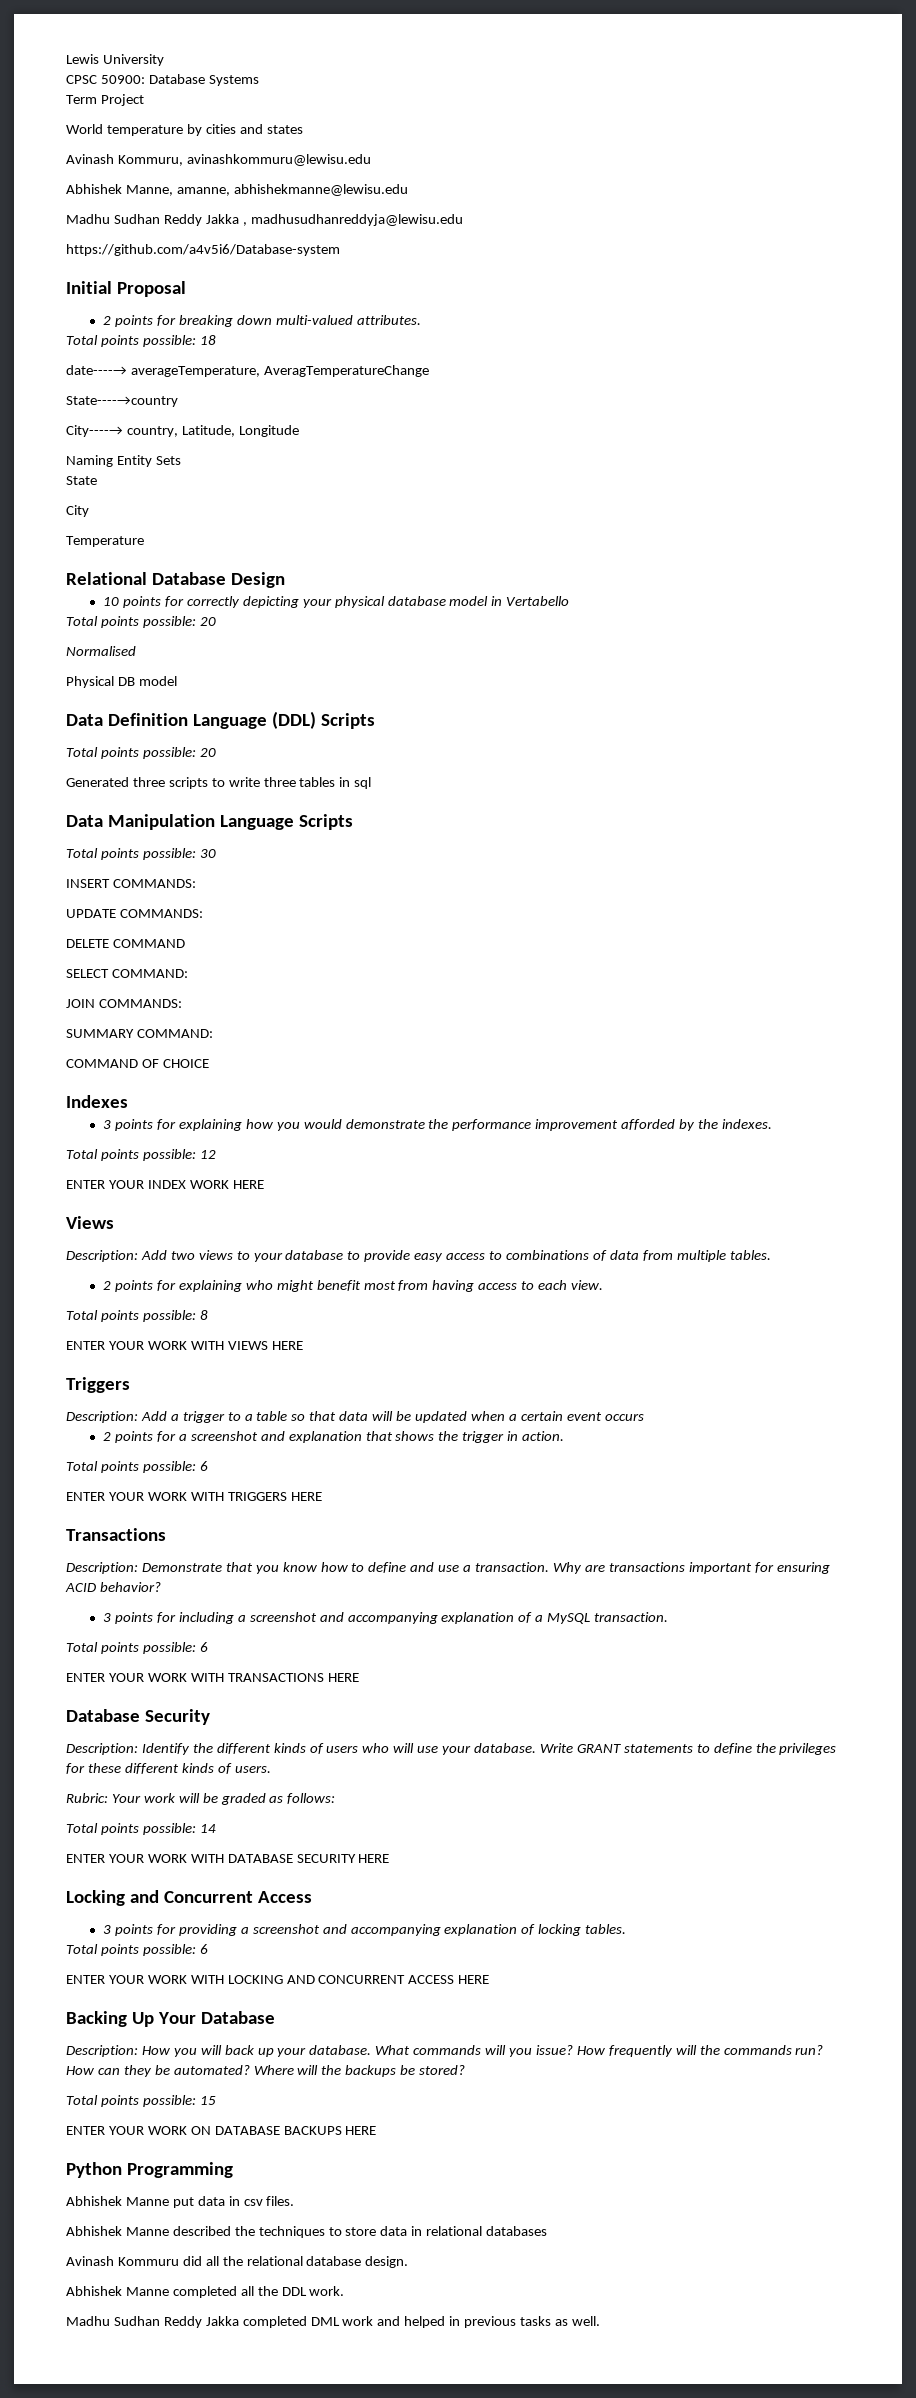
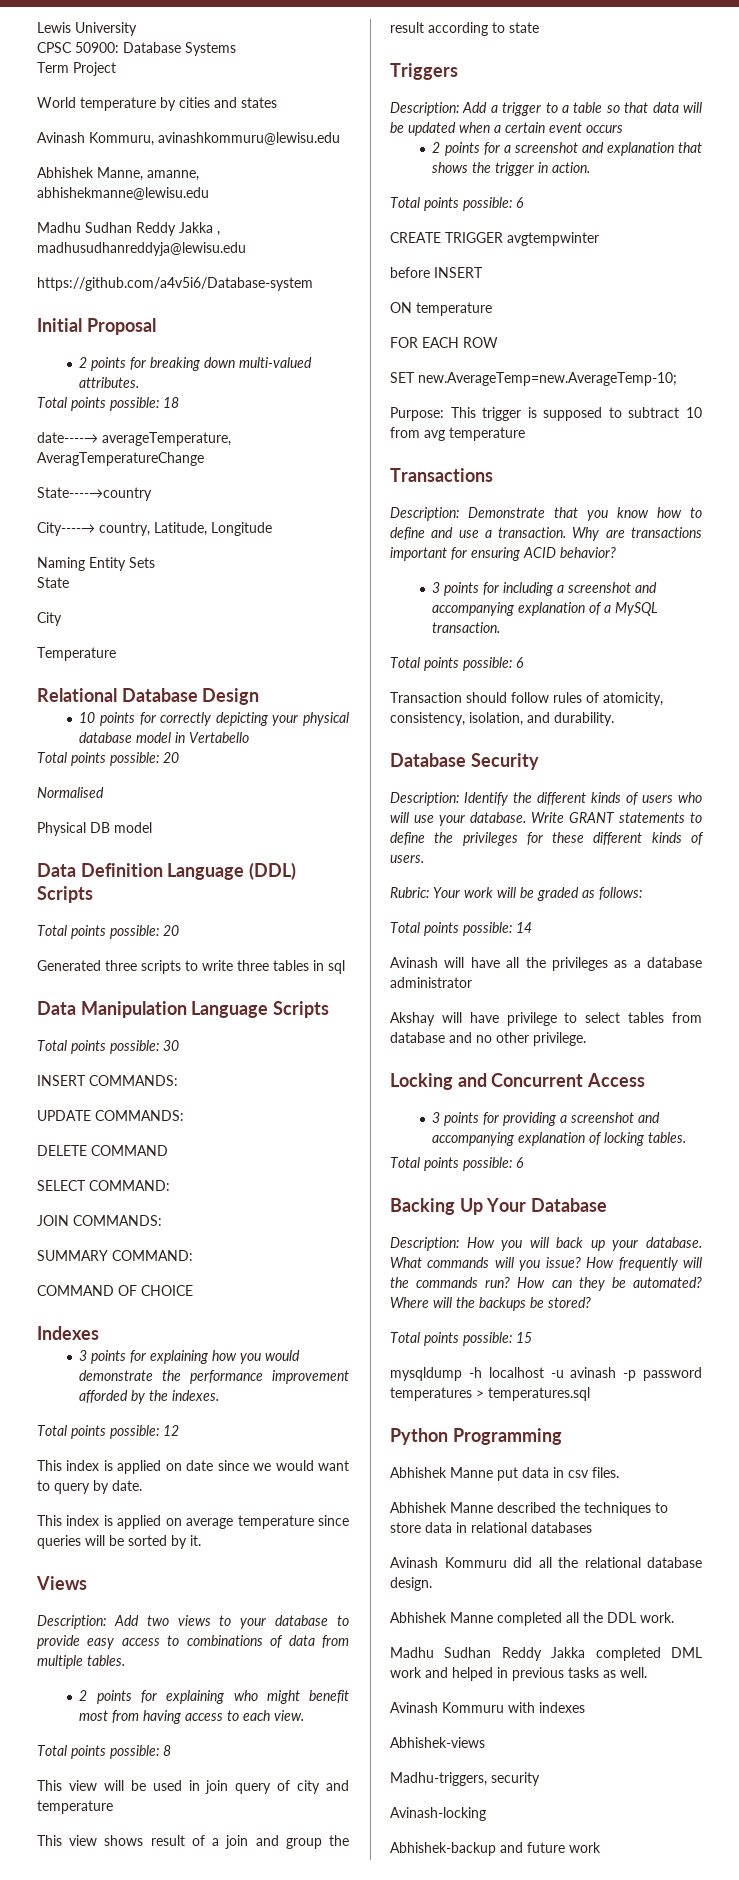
[66,1180,264,1189] ENTER YOUR INDEX WORK HERE -> [37,1460,350,1474] [37,1480,142,1494] [37,1515,349,1529] [37,1535,201,1549] This index is applied on date since we would want to query by date. // This index is applied on average temperature since queries will be sorted by it.
[66,1341,303,1350] ENTER YOUR WORK WITH VIEWS HERE -> [37,1780,349,1794] [37,1800,113,1814] [37,1835,350,1849] [390,22,539,36] This view will be used in join query of city and temperature // This view shows result of a join and group the result according to state
[66,1492,322,1501] ENTER YOUR WORK WITH TRIGGERS HERE -> [390,232,599,246] [390,267,483,278] [390,302,492,316] [390,337,498,348] [390,372,677,386] [390,407,702,421] [390,427,525,441] CREATE TRIGGER avgtempwinter // before INSERT // ON temperature // FOR EACH ROW // SET new.AverageTemp=new.AverageTemp-10; // Purpose: This trigger is supposed to subtract 10 from avg temperature
[66,1673,359,1682] ENTER YOUR WORK WITH TRANSACTIONS HERE -> [390,692,663,706] [390,712,614,726] Transaction should follow rules of atomicity, consistency, isolation, and durability.
[66,1854,390,1863] ENTER YOUR WORK WITH DATABASE SECURITY HERE -> [390,957,702,971] [390,977,472,988] [390,1012,702,1026] [390,1032,586,1046] Avinash will have all the privileges as a database administrator // Akshay will have privilege to select tables from database and no other privilege.
[66,1975,490,1984] // ENTER YOUR WORK WITH LOCKING AND CONCURRENT ACCESS HERE -> (524, 1162) none
[66,2126,377,2135] ENTER YOUR WORK ON DATABASE BACKUPS HERE -> [390,1367,702,1381] [390,1387,590,1401] mysqldump -h localhost -u avinash -p password temperatures > temperatures.sql
(600, 2321) none -> [390,1702,585,1713] [390,1737,485,1748] [390,1772,540,1786] [390,1807,486,1821] [390,1842,601,1856] // Avinash Kommuru with indexes // Abhishek-views // Madhu-triggers, security // Avinash-locking // Abhishek-backup and future work

